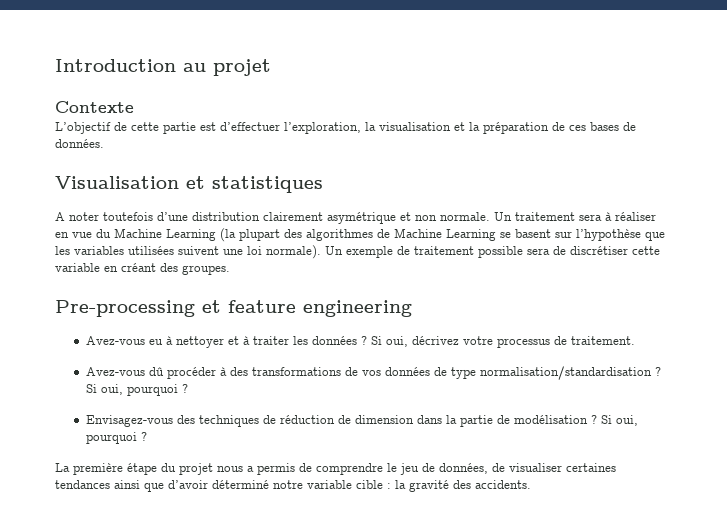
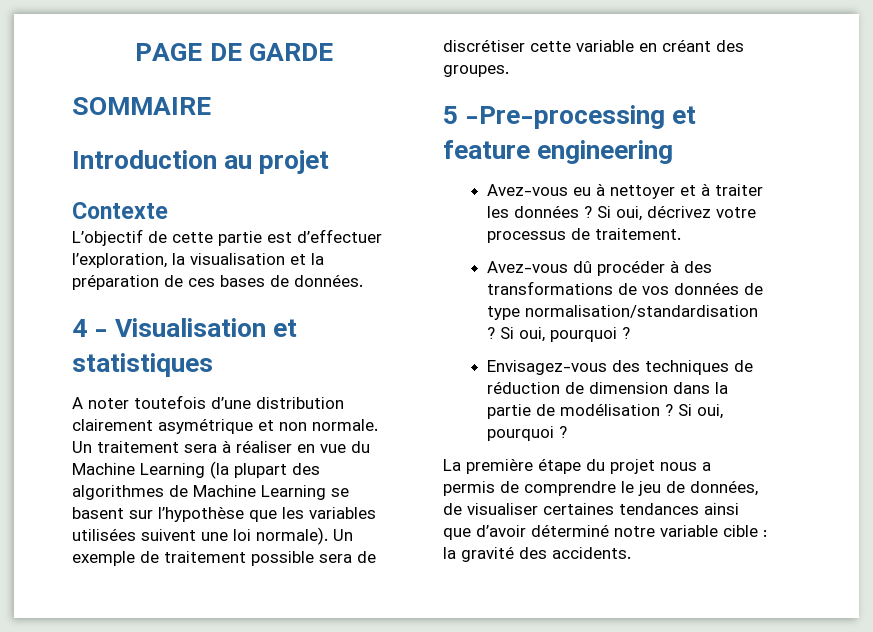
(55, 65) none -> [135,43,333,61] [72,97,211,115] PAGE DE GARDE // SOMMAIRE //
(104, 143) none -> [72,319,109,337] 4 -
[55,300,195,317] Pre-processing -> [443,105,666,129] 5 -Pre-processing

